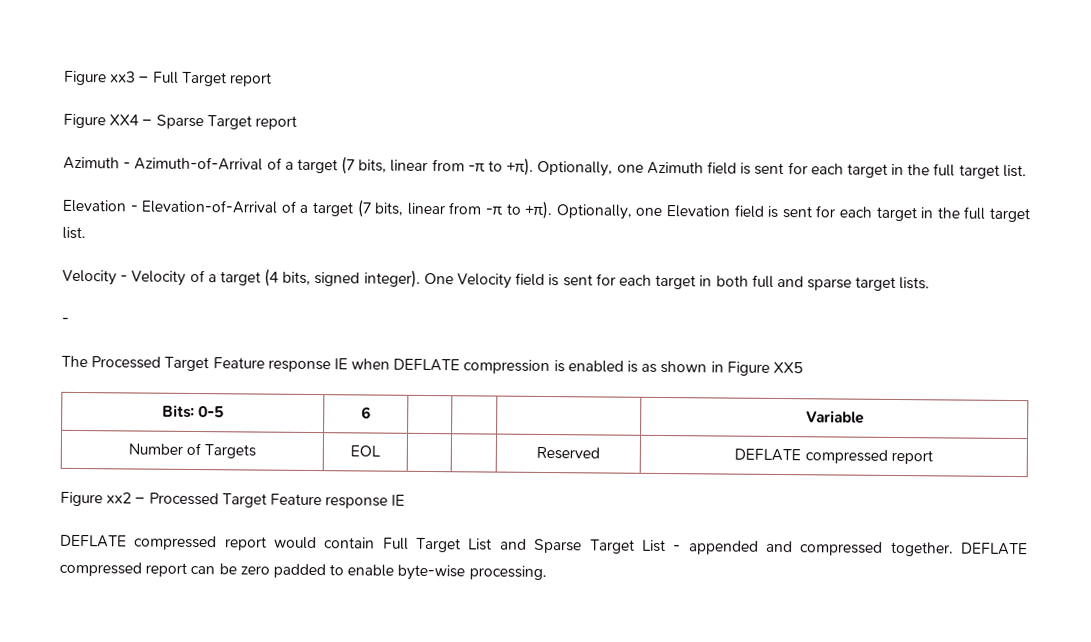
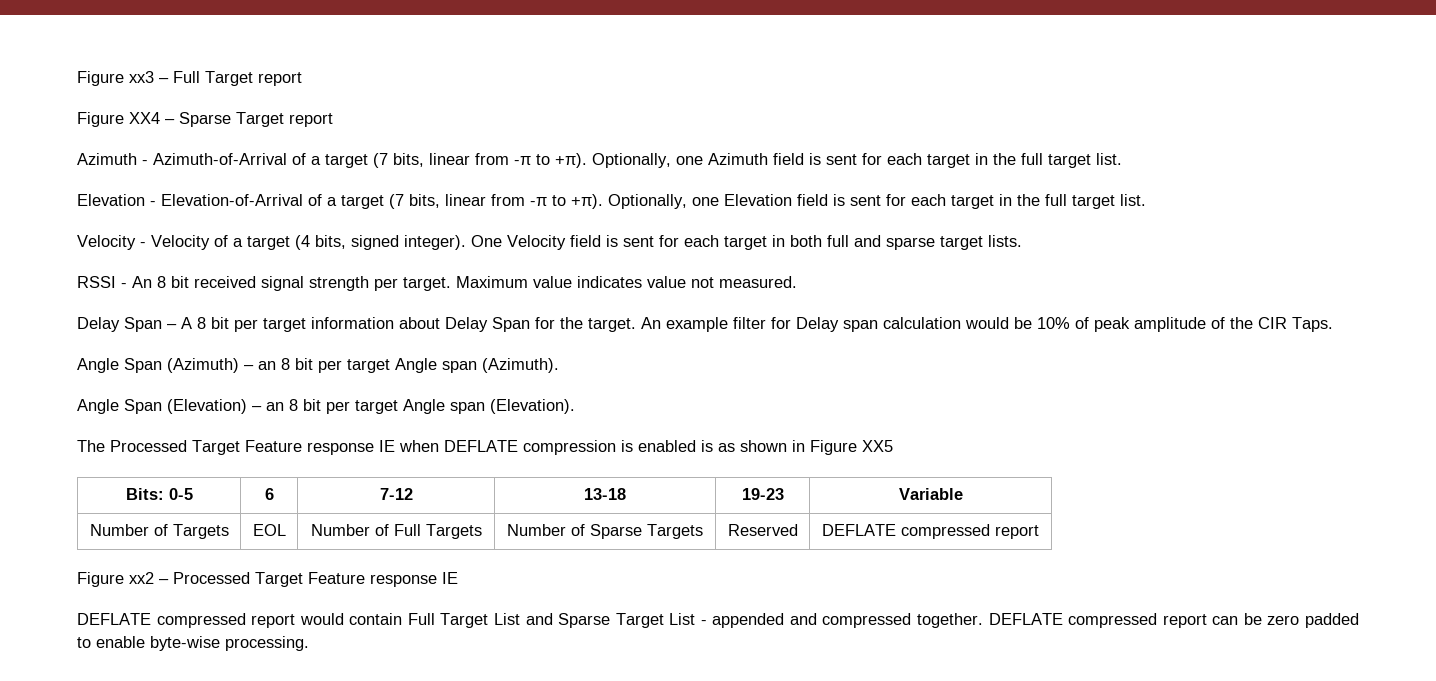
[61,317,70,324] - -> [77,276,797,291] [77,317,1333,332] [77,358,559,373] [77,399,575,414] RSSI - An 8 bit received signal strength per target. Maximum value indicates value not measured. // Delay Span – A 8 bit per target information about Delay Span for the target. An example filter for Delay span calculation would be 10% of peak amplitude of the CIR Taps. // Angle Span (Azimuth) – an 8 bit per target Angle span (Azimuth). // Angle Span (Elevation) – an 8 bit per target Angle span (Elevation).
(371, 412) | | -> [379,488,413,500] [584,488,626,500] [741,488,784,500] 7-12 | 13-18 | 19-23
(381, 451) | -> [310,524,482,539] [507,524,703,539] Number of Full Targets | Number of Sparse Targets

